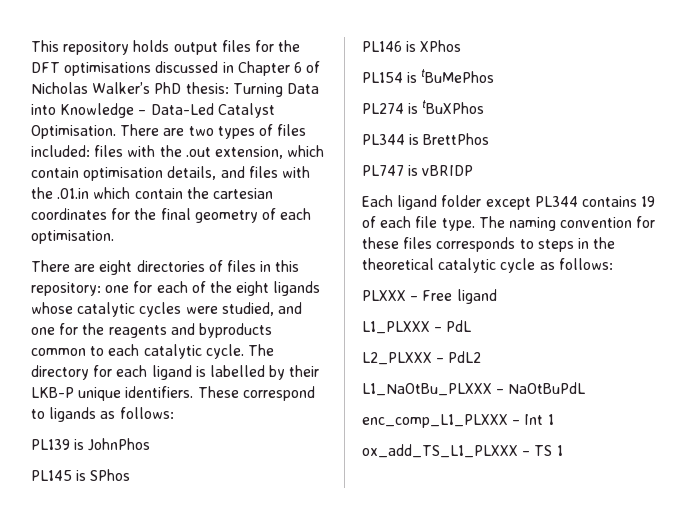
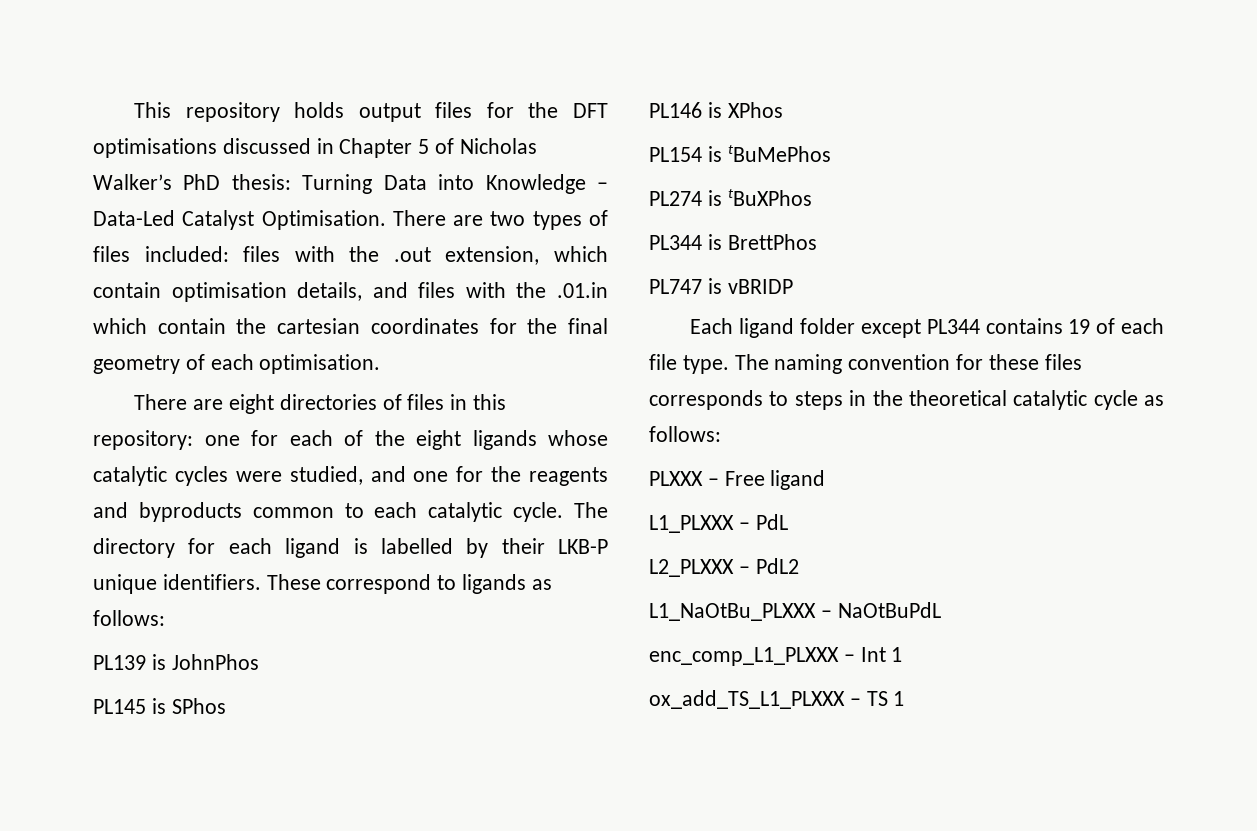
[293,62,302,73] 6 -> [418,139,430,154] 5

